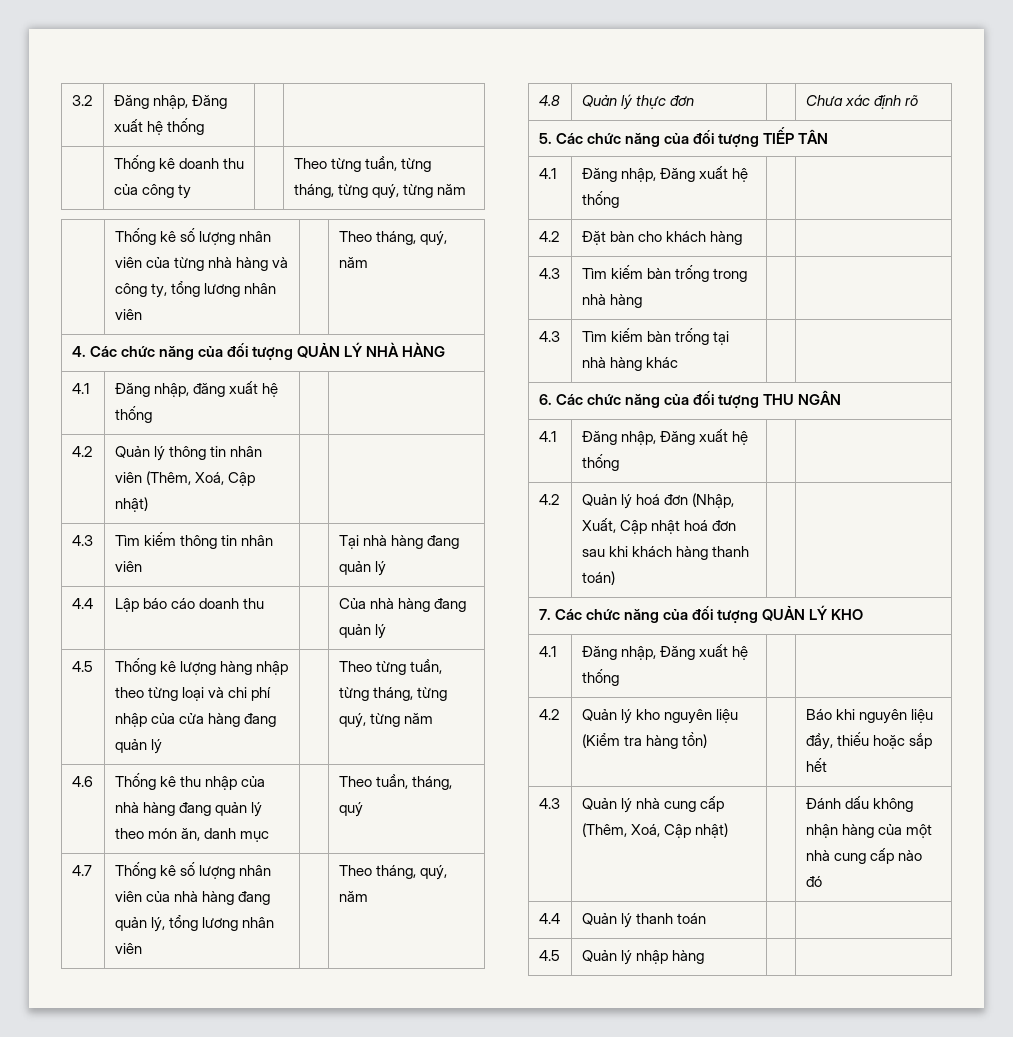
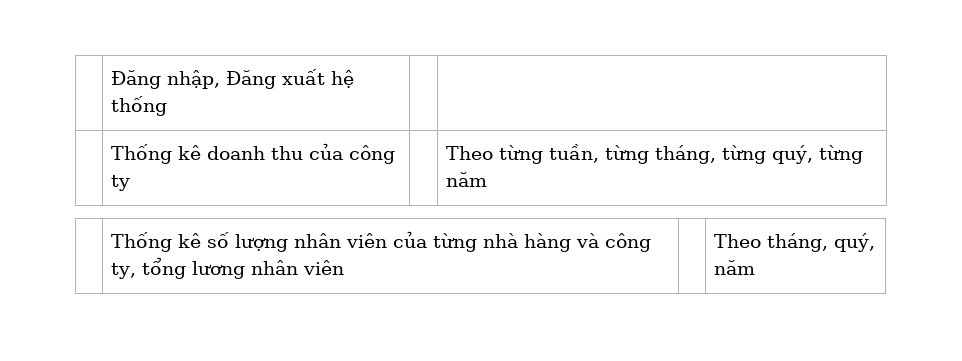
[71,95,92,106] 3.2 -> (110, 79) none
[71,342,446,361] [71,383,89,394] [114,381,278,397] [114,406,152,423] [71,446,92,457] [114,446,262,461] [114,471,255,486] [114,497,148,512] [71,535,93,546] [114,532,273,549] [114,561,142,572] [338,535,459,549] [338,561,386,576] [71,598,93,609] [114,598,264,612] [338,598,466,612] [338,624,386,639] [71,661,93,672] [114,658,288,675] [114,687,271,701] [114,713,276,727] [114,739,162,754] [338,659,442,675] [338,687,447,701] [338,713,433,728] [71,776,93,787] [114,773,265,790] [114,802,262,817] [114,828,269,842] [338,774,452,790] [338,802,363,817] [71,865,92,876] [114,862,271,879] [114,891,270,905] [114,915,274,932] [114,943,142,954] [338,865,447,880] [338,891,368,902] [538,95,560,106] [581,94,694,110] [805,94,918,109] [538,127,829,148] [538,168,556,179] [581,166,748,182] [581,191,619,208] [538,231,559,242] [581,231,742,245] [538,268,560,279] [581,265,747,282] [581,294,642,308] [538,331,560,342] [581,328,729,345] [581,357,678,371] [538,390,842,409] [538,431,556,442] [581,429,748,445] [581,454,619,471] [538,494,559,505] [581,493,734,509] [581,518,736,534] [581,546,749,560] [581,571,615,585] [538,605,864,624] [538,646,556,657] [581,644,748,660] [581,669,619,686] [538,709,559,720] [581,709,738,724] [581,732,707,749] [805,709,933,724] [805,732,932,750] [805,758,827,772] [538,798,560,809] [581,796,724,813] [581,823,728,838] [805,796,913,812] [805,824,932,838] [805,848,922,864] [805,876,822,887] [538,913,560,924] [581,913,706,928] [538,950,560,961] [581,950,704,965] // 4. Các chức năng của đối tượng QUẢN LÝ NHÀ HÀNG // 4.1 | Đăng nhập, đăng xuất hệ thống | | // 4.2 | Quản lý thông tin nhân viên (Thêm, Xoá, Cập nhật) | | // 4.3 | Tìm kiếm thông tin nhân viên | | Tại nhà hàng đang quản lý // 4.4 | Lập báo cáo doanh thu | | Của nhà hàng đang quản lý // 4.5 | Thống kê lượng hàng nhập theo từng loại và chi phí nhập của cửa hàng đang quản lý | | Theo từng tuần, từng tháng, từng quý, từng năm // 4.6 | Thống kê thu nhập của nhà hàng đang quản lý theo món ăn, danh mục | | Theo tuần, tháng, quý // 4.7 | Thống kê số lượng nhân viên của nhà hàng đang quản lý, tổng lương nhân viên | | Theo tháng, quý, năm // 4.8 | Quản lý thực đơn | | Chưa xác định rõ // 5. Các chức năng của đối tượng TIẾP TÂN // 4.1 | Đăng nhập, Đăng xuất hệ thống | | // 4.2 | Đặt bàn cho khách hàng | | // 4.3 | Tìm kiếm bàn trống trong nhà hàng | | // 4.3 | Tìm kiếm bàn trống tại nhà hàng khác | | // 6. Các chức năng của đối tượng THU NGÂN // 4.1 | Đăng nhập, Đăng xuất hệ thống | | // 4.2 | Quản lý hoá đơn (Nhập, Xuất, Cập nhật hoá đơn sau khi khách hàng thanh toán) | | // 7. Các chức năng của đối tượng QUẢN LÝ KHO // 4.1 | Đăng nhập, Đăng xuất hệ thống | | // 4.2 | Quản lý kho nguyên liệu (Kiểm tra hàng tồn) | | Báo khi nguyên liệu đầy, thiếu hoặc sắp hết // 4.3 | Quản lý nhà cung cấp (Thêm, Xoá, Cập nhật) | | Đánh dấu không nhận hàng của một nhà cung cấp nào đó // 4.4 | Quản lý thanh toán | | // 4.5 | Quản lý nhập hàng | | -> (755, 267) none

